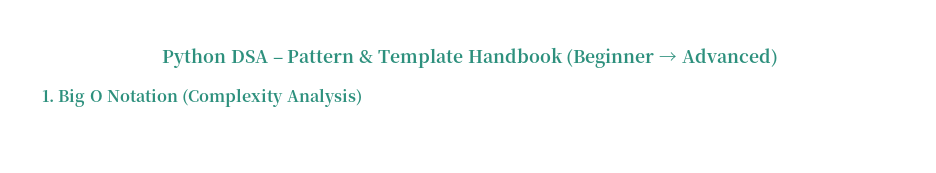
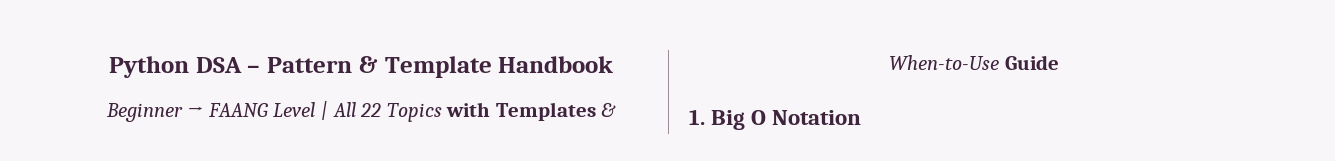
[566,48,778,68] (Beginner → Advanced) -> [105,101,617,122] [889,55,1059,70] // Beginner → FAANG Level | All 22 Topics with Templates & When-to-Use Guide
[182,88,362,107] (Complexity Analysis) -> (862, 117) none

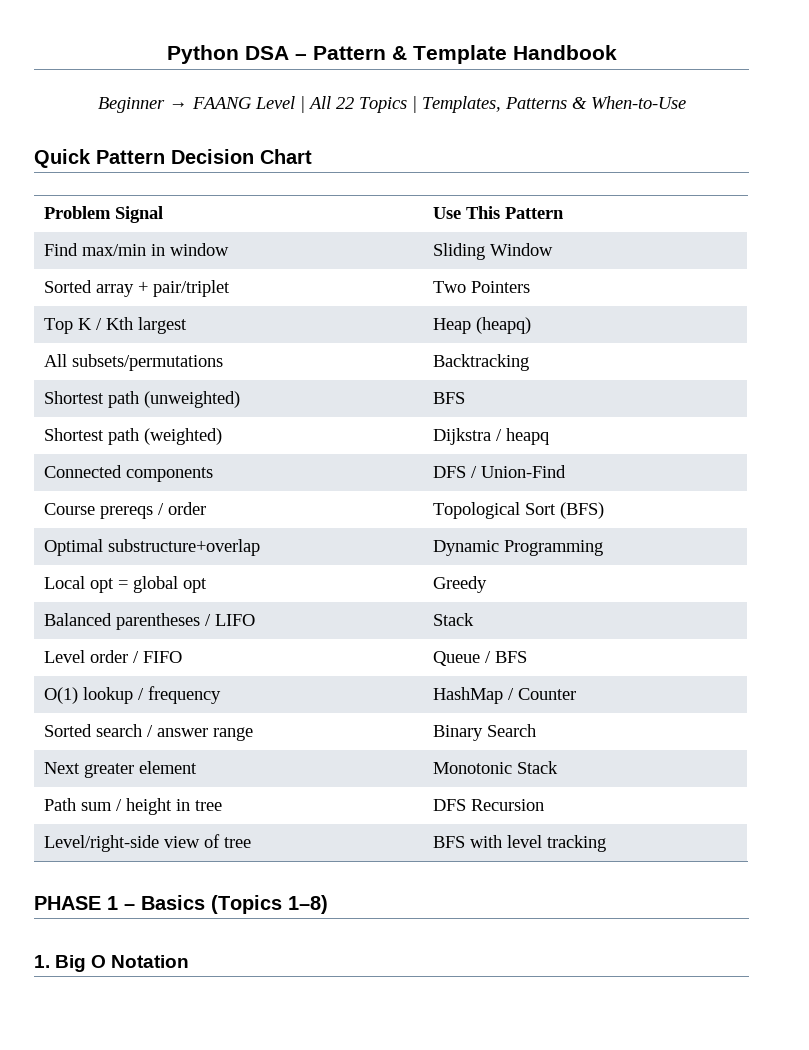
[446,102,596,121] with Templates -> [411,96,567,113] | Templates, Patterns
[1004,55,1059,70] Guide -> [34,149,312,168] [43,206,163,223] [432,206,564,219] [43,243,229,256] [432,243,553,260] [43,280,230,297] [432,281,530,293] [43,317,187,334] [432,317,531,334] [43,354,223,371] [432,354,529,371] [43,391,240,408] [432,392,465,404] [43,428,222,445] [432,428,549,445] [43,465,213,482] [432,465,566,478] [43,502,206,519] [432,502,604,519] [43,539,260,556] [432,540,603,556] [43,576,207,593] [432,576,487,593] [43,613,255,630] [432,613,474,626] [43,650,182,663] [432,651,527,666] [43,686,221,704] [432,687,576,704] [43,724,253,741] [432,724,536,741] [43,761,197,778] [432,761,558,774] [43,798,222,815] [432,799,544,811] [43,834,251,852] [432,835,606,852] [34,895,328,914] // Quick Pattern Decision Chart // Problem Signal | Use This Pattern // Find max/min in window | Sliding Window // Sorted array + pair/triplet | Two Pointers // Top K / Kth largest | Heap (heapq) // All subsets/permutations | Backtracking // Shortest path (unweighted) | BFS // Shortest path (weighted) | Dijkstra / heapq // Connected components | DFS / Union-Find // Course prereqs / order | Topological Sort (BFS) // Optimal substructure+overlap | Dynamic Programming // Local opt = global opt | Greedy // Balanced parentheses / LIFO | Stack // Level order / FIFO | Queue / BFS // O(1) lookup / frequency | HashMap / Counter // Sorted search / answer range | Binary Search // Next greater element | Monotonic Stack // Path sum / height in tree | DFS Recursion // Level/right-side view of tree | BFS with level tracking // PHASE 1 – Basics (Topics 1–8)

